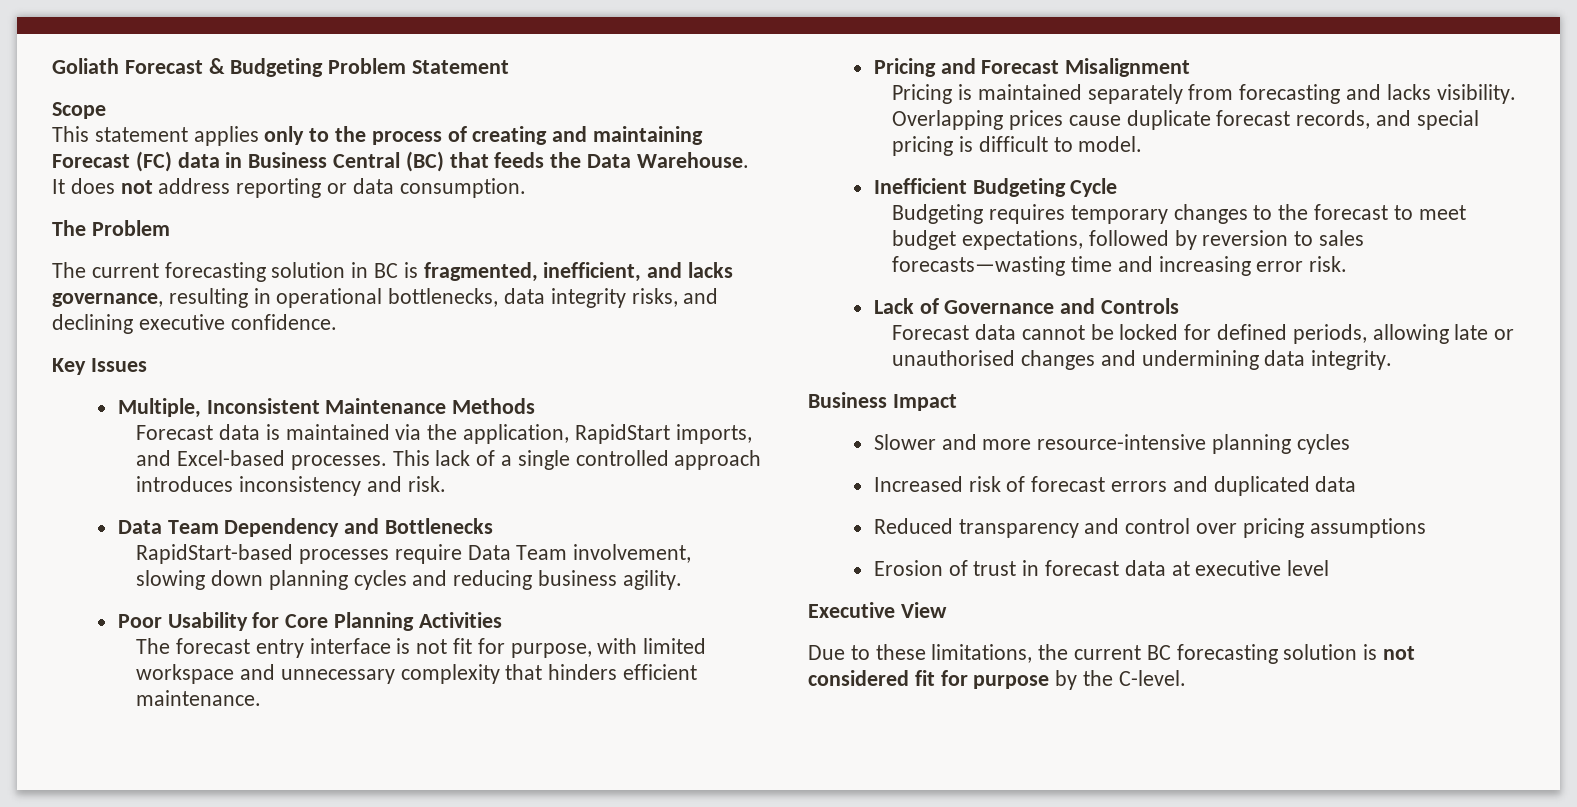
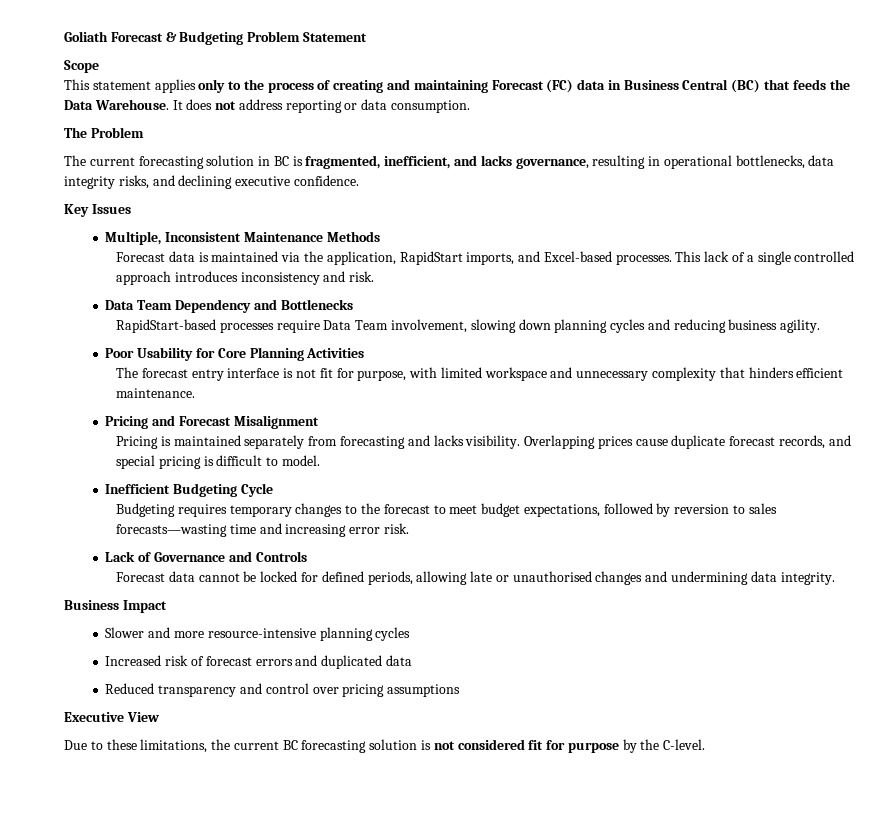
[873,560,1330,576] // Erosion of trust in forecast data at executive level -> (461, 690) none

